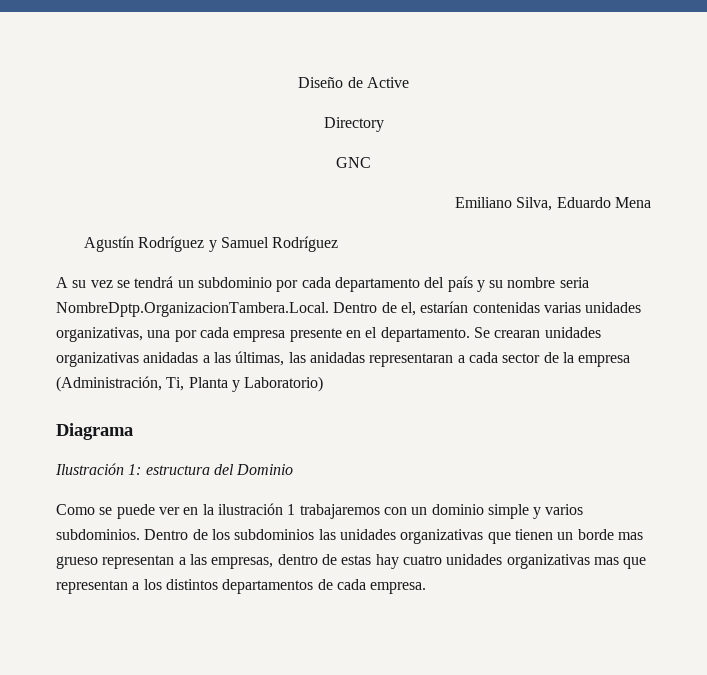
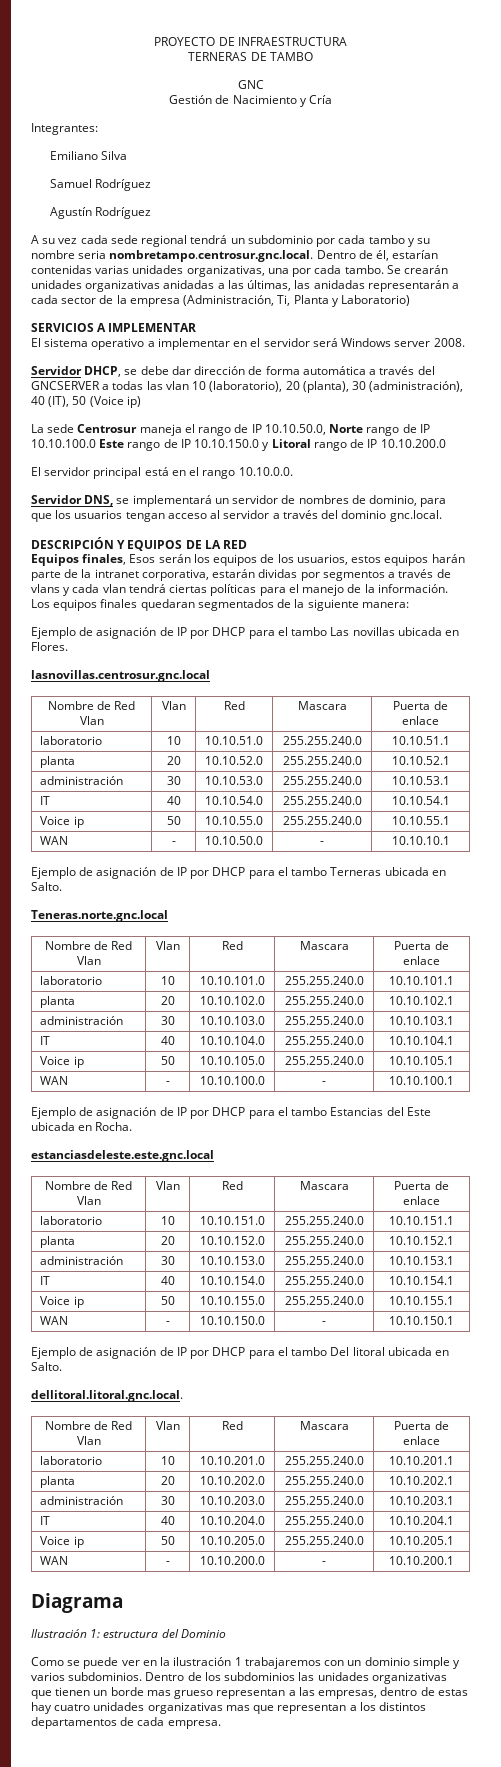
[298,77,409,88] [323,117,384,132] [336,157,371,168] [455,197,651,211] Diseño de Active // Directory // GNC // Emiliano Silva, Eduardo Mena -> [154,37,347,46] [188,52,313,61] [237,80,264,89] [169,95,332,107] [31,123,98,135] [50,151,128,160] [50,179,152,191] PROYECTO DE INFRAESTRUCTURA // TERNERAS DE TAMBO // GNC // Gestión de Nacimiento y Cría // Integrantes: // Emiliano Silva // Samuel Rodríguez
[208,236,339,252] y Samuel Rodríguez -> (152, 213) none
[116,280,130,288] se -> [80,235,188,247] cada sede regional
[334,276,473,292] departamento del país -> [368,235,405,244] tambo
[56,302,416,317] NombreDptp.OrganizacionTambera.Local. Dentro de el, -> [109,250,390,262] nombretampo.centrosur.gnc.local. Dentro de él,
[233,327,541,342] empresa presente en el departamento. Se crearan -> [344,265,449,274] tambo. Se crearán
[369,353,454,367] representaran -> [367,280,449,292] representarán
(324, 384) none -> [31,323,197,332] [31,338,465,350] [31,366,435,377] [31,381,464,393] [31,396,141,408] [31,424,430,436] [31,439,446,451] [31,467,293,479] [31,495,447,507] [31,510,442,522] [31,537,248,551] [31,554,465,566] [31,569,451,581] [31,584,448,596] [31,599,409,611] [31,627,460,639] [31,642,68,651] [31,670,210,682] [47,701,136,710] [79,716,104,725] [161,701,186,710] [223,701,245,710] [297,701,347,710] [393,701,448,710] [402,716,439,725] [40,736,103,745] [166,736,181,745] [205,736,263,745] [282,736,362,745] [391,736,450,745] [40,756,76,768] [166,756,181,765] [205,756,263,765] [282,756,362,765] [391,756,450,765] [40,776,124,785] [166,776,181,785] [205,776,263,785] [282,776,362,785] [391,776,450,785] [40,796,51,805] [166,796,181,805] [205,796,263,805] [282,796,362,805] [391,796,450,805] [40,816,84,828] [166,816,181,825] [205,816,263,825] [282,816,362,825] [391,816,450,825] [40,836,69,845] [171,841,176,845] [205,836,263,845] [320,841,324,845] [391,836,450,845] [31,867,446,879] [31,882,62,891] [31,910,168,922] [44,941,133,950] [76,956,101,965] [155,941,180,950] [221,941,243,950] [299,941,349,950] [394,941,449,950] [403,956,440,965] [40,976,103,985] [160,976,175,985] [199,976,265,985] [284,976,364,985] [389,976,454,985] [40,996,76,1008] [160,996,175,1005] [199,996,265,1005] [284,996,364,1005] [389,996,454,1005] [40,1016,124,1025] [160,1016,175,1025] [199,1016,265,1025] [284,1016,364,1025] [389,1016,454,1025] [40,1036,51,1045] [160,1036,175,1045] [199,1036,265,1045] [284,1036,364,1045] [389,1036,454,1045] [40,1056,84,1068] [160,1056,175,1065] [199,1056,265,1065] [284,1056,364,1065] [389,1056,454,1065] [40,1076,69,1085] [165,1081,170,1085] [199,1076,265,1085] [322,1081,326,1085] [389,1076,454,1085] [31,1107,431,1119] [31,1122,133,1131] [31,1150,214,1162] [44,1181,133,1190] [76,1196,101,1205] [155,1181,180,1190] [221,1181,243,1190] [299,1181,349,1190] [394,1181,449,1190] [403,1196,440,1205] [40,1216,103,1225] [160,1216,175,1225] [199,1216,265,1225] [284,1216,364,1225] [389,1216,454,1225] [40,1236,76,1248] [160,1236,175,1245] [199,1236,265,1245] [284,1236,364,1245] [389,1236,454,1245] [40,1256,124,1265] [160,1256,175,1265] [199,1256,265,1265] [284,1256,364,1265] [389,1256,454,1265] [40,1276,51,1285] [160,1276,175,1285] [199,1276,265,1285] [284,1276,364,1285] [389,1276,454,1285] [40,1296,84,1308] [160,1296,175,1305] [199,1296,265,1305] [284,1296,364,1305] [389,1296,454,1305] [40,1316,69,1325] [165,1321,170,1325] [199,1316,265,1325] [322,1321,326,1325] [389,1316,454,1325] [31,1347,450,1359] [31,1362,62,1371] [31,1390,183,1402] [44,1421,133,1430] [76,1436,101,1445] [155,1421,180,1430] [221,1421,243,1430] [299,1421,349,1430] [394,1421,449,1430] [403,1436,440,1445] [40,1456,103,1465] [160,1456,175,1465] [199,1456,265,1465] [284,1456,364,1465] [389,1456,454,1465] [40,1476,76,1488] [160,1476,175,1485] [199,1476,265,1485] [284,1476,364,1485] [389,1476,454,1485] [40,1496,124,1505] [160,1496,175,1505] [199,1496,265,1505] [284,1496,364,1505] [389,1496,454,1505] [40,1516,51,1525] [160,1516,175,1525] [199,1516,265,1525] [284,1516,364,1525] [389,1516,454,1525] [40,1536,84,1548] [160,1536,175,1545] [199,1536,265,1545] [284,1536,364,1545] [389,1536,454,1545] [40,1556,69,1565] [165,1561,170,1565] [199,1556,265,1565] [322,1561,326,1565] [389,1556,454,1565] // SERVICIOS A IMPLEMENTAR // El sistema operativo a implementar en el servidor será Windows server 2008. // Servidor DHCP, se debe dar dirección de forma automática a través del GNCSERVER a todas las vlan 10 (laboratorio), 20 (planta), 30 (administración), 40 (IT), 50 (Voice ip) // La sede Centrosur maneja el rango de IP 10.10.50.0, Norte rango de IP 10.10.100.0 Este rango de IP 10.10.150.0 y Litoral rango de IP 10.10.200.0 // El servidor principal está en el rango 10.10.0.0. // Servidor DNS, se implementará un servidor de nombres de dominio, para que los usuarios tengan acceso al servidor a través del dominio gnc.local. // DESCRIPCIÓN Y EQUIPOS DE LA RED // Equipos finales, Esos serán los equipos de los usuarios, estos equipos harán parte de la intranet corporativa, estarán dividas por segmentos a través de vlans y cada vlan tendrá ciertas políticas para el manejo de la información. Los equipos finales quedaran segmentados de la siguiente manera: // Ejemplo de asignación de IP por DHCP para el tambo Las novillas ubicada en Flores. // lasnovillas.centrosur.gnc.local // Nombre de Red Vlan | Vlan | Red | Mascara | Puerta de enlace // laboratorio | 10 | 10.10.51.0 | 255.255.240.0 | 10.10.51.1 // planta | 20 | 10.10.52.0 | 255.255.240.0 | 10.10.52.1 // administración | 30 | 10.10.53.0 | 255.255.240.0 | 10.10.53.1 // IT | 40 | 10.10.54.0 | 255.255.240.0 | 10.10.54.1 // Voice ip | 50 | 10.10.55.0 | 255.255.240.0 | 10.10.55.1 // WAN | - | 10.10.50.0 | - | 10.10.10.1 // Ejemplo de asignación de IP por DHCP para el tambo Terneras ubicada en Salto. // Teneras.norte.gnc.local // Nombre de Red Vlan | Vlan | Red | Mascara | Puerta de enlace // laboratorio | 10 | 10.10.101.0 | 255.255.240.0 | 10.10.101.1 // planta | 20 | 10.10.102.0 | 255.255.240.0 | 10.10.102.1 // administración | 30 | 10.10.103.0 | 255.255.240.0 | 10.10.103.1 // IT | 40 | 10.10.104.0 | 255.255.240.0 | 10.10.104.1 // Voice ip | 50 | 10.10.105.0 | 255.255.240.0 | 10.10.105.1 // WAN | - | 10.10.100.0 | - | 10.10.100.1 // Ejemplo de asignación de IP por DHCP para el tambo Estancias del Este ubicada en Rocha. // estanciasdeleste.este.gnc.local // Nombre de Red Vlan | Vlan | Red | Mascara | Puerta de enlace // laboratorio | 10 | 10.10.151.0 | 255.255.240.0 | 10.10.151.1 // planta | 20 | 10.10.152.0 | 255.255.240.0 | 10.10.152.1 // administración | 30 | 10.10.153.0 | 255.255.240.0 | 10.10.153.1 // IT | 40 | 10.10.154.0 | 255.255.240.0 | 10.10.154.1 // Voice ip | 50 | 10.10.155.0 | 255.255.240.0 | 10.10.155.1 // WAN | - | 10.10.150.0 | - | 10.10.150.1 // Ejemplo de asignación de IP por DHCP para el tambo Del litoral ubicada en Salto. // dellitoral.litoral.gnc.local. // Nombre de Red Vlan | Vlan | Red | Mascara | Puerta de enlace // laboratorio | 10 | 10.10.201.0 | 255.255.240.0 | 10.10.201.1 // planta | 20 | 10.10.202.0 | 255.255.240.0 | 10.10.202.1 // administración | 30 | 10.10.203.0 | 255.255.240.0 | 10.10.203.1 // IT | 40 | 10.10.204.0 | 255.255.240.0 | 10.10.204.1 // Voice ip | 50 | 10.10.205.0 | 255.255.240.0 | 10.10.205.1 // WAN | - | 10.10.200.0 | - | 10.10.200.1

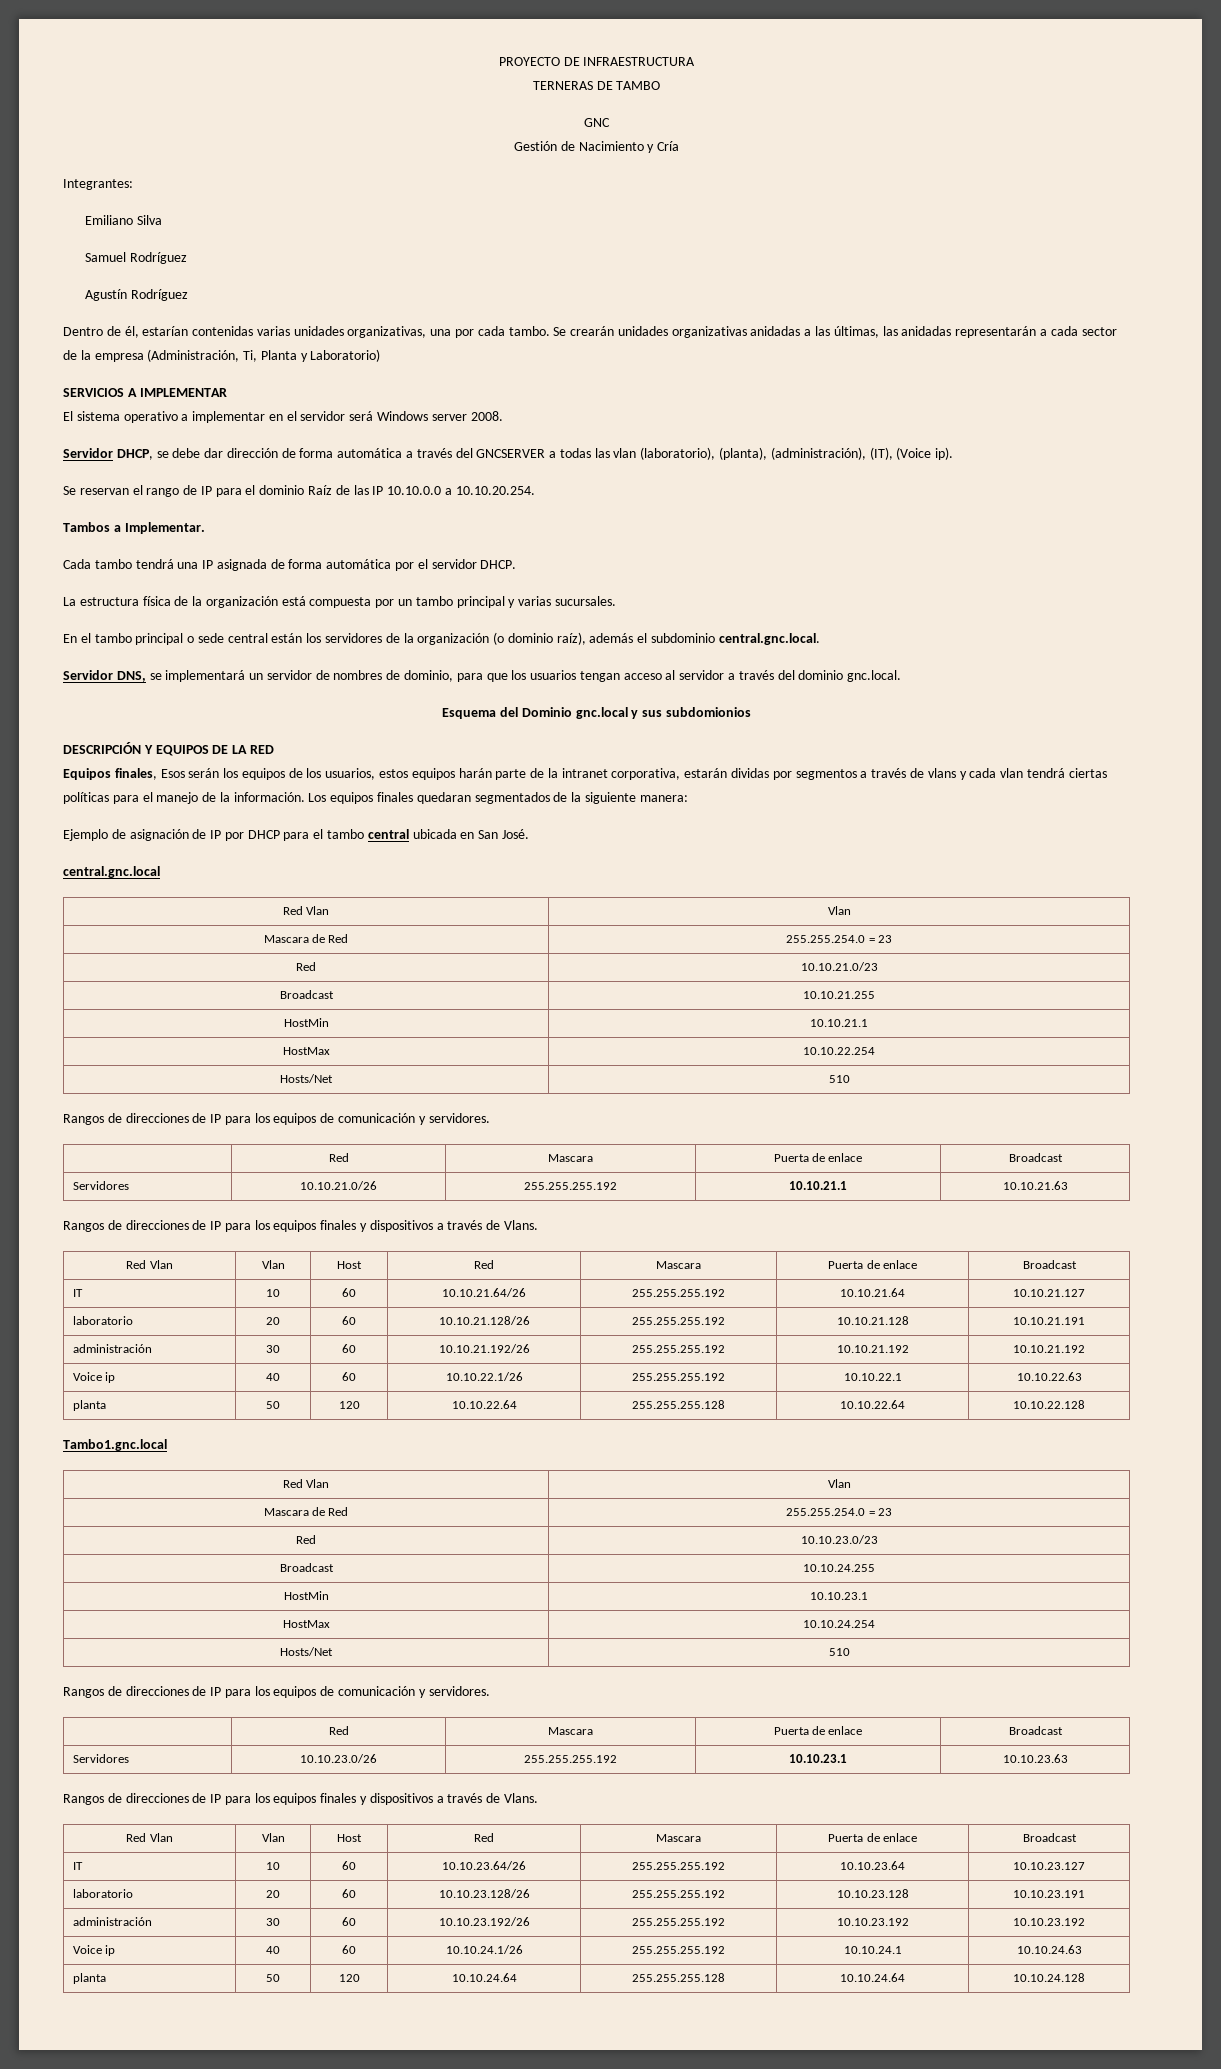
[31,235,431,247] [31,250,314,262] A su vez cada sede regional tendrá un subdominio por cada tambo y su nombre seria nombretampo.centrosur.gnc.local. -> (188, 295) none
[192,381,464,393] [31,396,141,408] [31,424,430,436] [31,439,446,451] [31,467,293,479] 10 (laboratorio), 20 (planta), 30 (administración), 40 (IT), 50 (Voice ip) // La sede Centrosur maneja el rango de IP 10.10.50.0, Norte rango de IP 10.10.100.0 Este rango de IP 10.10.150.0 y Litoral rango de IP 10.10.200.0 // El servidor principal está en el rango 10.10.0.0. -> [640,447,954,460] [63,485,535,497] [63,522,205,534] [63,559,517,571] [63,596,616,608] [63,632,820,645] (laboratorio), (planta), (administración), (IT), (Voice ip). // Se reservan el rango de IP para el dominio Raíz de las IP 10.10.0.0 a 10.10.20.254. // Tambos a Implementar. // Cada tambo tendrá una IP asignada de forma automática por el servidor DHCP. // La estructura física de la organización está compuesta por un tambo principal y varias sucursales. // En el tambo principal o sede central están los servidores de la organización (o dominio raíz), además el subdominio central.gnc.local.
(442, 516) none -> [442,707,751,719] // Esquema del Dominio gnc.local y sus subdomionios
[330,627,460,636] [31,642,68,651] [31,670,210,682] [47,701,136,710] [79,716,104,725] [161,701,186,710] [223,701,245,710] [297,701,347,710] [393,701,448,710] [402,716,439,725] [40,736,103,745] [166,736,181,745] [205,736,263,745] [282,736,362,745] [391,736,450,745] [40,756,76,768] [166,756,181,765] [205,756,263,765] [282,756,362,765] [391,756,450,765] [40,776,124,785] [166,776,181,785] [205,776,263,785] [282,776,362,785] [391,776,450,785] [40,796,51,805] [166,796,181,805] [205,796,263,805] [282,796,362,805] [391,796,450,805] [40,816,84,828] [166,816,181,825] [205,816,263,825] [282,816,362,825] [391,816,450,825] [40,836,69,845] [171,841,176,845] [205,836,263,845] [320,841,324,845] [391,836,450,845] [31,867,446,879] [31,882,62,891] [31,910,168,922] [44,941,133,950] [76,956,101,965] [155,941,180,950] [221,941,243,950] [299,941,349,950] [394,941,449,950] [403,956,440,965] [40,976,103,985] [160,976,175,985] [199,976,265,985] [284,976,364,985] [389,976,454,985] [40,996,76,1008] [160,996,175,1005] [199,996,265,1005] [284,996,364,1005] [389,996,454,1005] [40,1016,124,1025] [160,1016,175,1025] [199,1016,265,1025] [284,1016,364,1025] [389,1016,454,1025] [40,1036,51,1045] [160,1036,175,1045] [199,1036,265,1045] [284,1036,364,1045] [389,1036,454,1045] [40,1056,84,1068] [160,1056,175,1065] [199,1056,265,1065] [284,1056,364,1065] [389,1056,454,1065] [40,1076,69,1085] [165,1081,170,1085] [199,1076,265,1085] [322,1081,326,1085] [389,1076,454,1085] [31,1107,431,1119] [31,1122,133,1131] [31,1150,214,1162] [44,1181,133,1190] [76,1196,101,1205] [155,1181,180,1190] [221,1181,243,1190] [299,1181,349,1190] [394,1181,449,1190] [403,1196,440,1205] [40,1216,103,1225] [160,1216,175,1225] [199,1216,265,1225] [284,1216,364,1225] [389,1216,454,1225] [40,1236,76,1248] [160,1236,175,1245] [199,1236,265,1245] [284,1236,364,1245] [389,1236,454,1245] [40,1256,124,1265] [160,1256,175,1265] [199,1256,265,1265] [284,1256,364,1265] [389,1256,454,1265] [40,1276,51,1285] [160,1276,175,1285] [199,1276,265,1285] [284,1276,364,1285] [389,1276,454,1285] [40,1296,84,1308] [160,1296,175,1305] [199,1296,265,1305] [284,1296,364,1305] [389,1296,454,1305] [40,1316,69,1325] [165,1321,170,1325] [199,1316,265,1325] [322,1321,326,1325] [389,1316,454,1325] [31,1347,450,1359] [31,1362,62,1371] [31,1390,183,1402] [44,1421,133,1430] [76,1436,101,1445] [155,1421,180,1430] [221,1421,243,1430] [299,1421,349,1430] [394,1421,449,1430] [403,1436,440,1445] [40,1456,103,1465] [160,1456,175,1465] [199,1456,265,1465] [284,1456,364,1465] [389,1456,454,1465] [40,1476,76,1488] [160,1476,175,1485] [199,1476,265,1485] [284,1476,364,1485] [389,1476,454,1485] [40,1496,124,1505] [160,1496,175,1505] [199,1496,265,1505] [284,1496,364,1505] [389,1496,454,1505] [40,1516,51,1525] [160,1516,175,1525] [199,1516,265,1525] [284,1516,364,1525] [389,1516,454,1525] [40,1536,84,1548] [160,1536,175,1545] [199,1536,265,1545] [284,1536,364,1545] [389,1536,454,1545] [40,1556,69,1565] [165,1561,170,1565] [199,1556,265,1565] [322,1561,326,1565] [389,1556,454,1565] [31,1593,123,1613] [31,1629,226,1638] [31,1657,461,1669] [31,1672,447,1684] [31,1687,468,1699] [31,1702,427,1714] [31,1717,221,1729] Las novillas ubicada en Flores. // lasnovillas.centrosur.gnc.local // Nombre de Red Vlan | Vlan | Red | Mascara | Puerta de enlace // laboratorio | 10 | 10.10.51.0 | 255.255.240.0 | 10.10.51.1 // planta | 20 | 10.10.52.0 | 255.255.240.0 | 10.10.52.1 // administración | 30 | 10.10.53.0 | 255.255.240.0 | 10.10.53.1 // IT | 40 | 10.10.54.0 | 255.255.240.0 | 10.10.54.1 // Voice ip | 50 | 10.10.55.0 | 255.255.240.0 | 10.10.55.1 // WAN | - | 10.10.50.0 | - | 10.10.10.1 // Ejemplo de asignación de IP por DHCP para el tambo Terneras ubicada en Salto. // Teneras.norte.gnc.local // Nombre de Red Vlan | Vlan | Red | Mascara | Puerta de enlace // laboratorio | 10 | 10.10.101.0 | 255.255.240.0 | 10.10.101.1 // planta | 20 | 10.10.102.0 | 255.255.240.0 | 10.10.102.1 // administración | 30 | 10.10.103.0 | 255.255.240.0 | 10.10.103.1 // IT | 40 | 10.10.104.0 | 255.255.240.0 | 10.10.104.1 // Voice ip | 50 | 10.10.105.0 | 255.255.240.0 | 10.10.105.1 // WAN | - | 10.10.100.0 | - | 10.10.100.1 // Ejemplo de asignación de IP por DHCP para el tambo Estancias del Este ubicada en Rocha. // estanciasdeleste.este.gnc.local // Nombre de Red Vlan | Vlan | Red | Mascara | Puerta de enlace // laboratorio | 10 | 10.10.151.0 | 255.255.240.0 | 10.10.151.1 // planta | 20 | 10.10.152.0 | 255.255.240.0 | 10.10.152.1 // administración | 30 | 10.10.153.0 | 255.255.240.0 | 10.10.153.1 // IT | 40 | 10.10.154.0 | 255.255.240.0 | 10.10.154.1 // Voice ip | 50 | 10.10.155.0 | 255.255.240.0 | 10.10.155.1 // WAN | - | 10.10.150.0 | - | 10.10.150.1 // Ejemplo de asignación de IP por DHCP para el tambo Del litoral ubicada en Salto. // dellitoral.litoral.gnc.local. // Nombre de Red Vlan | Vlan | Red | Mascara | Puerta de enlace // laboratorio | 10 | 10.10.201.0 | 255.255.240.0 | 10.10.201.1 // planta | 20 | 10.10.202.0 | 255.255.240.0 | 10.10.202.1 // administración | 30 | 10.10.203.0 | 255.255.240.0 | 10.10.203.1 // IT | 40 | 10.10.204.0 | 255.255.240.0 | 10.10.204.1 // Voice ip | 50 | 10.10.205.0 | 255.255.240.0 | 10.10.205.1 // WAN | - | 10.10.200.0 | - | 10.10.200.1 // Diagrama // Ilustración 1: estructura del Dominio // Como se puede ver en la ilustración 1 trabajaremos con un dominio simple y varios subdominios. Dentro de los subdominios las unidades organizativas que tienen un borde mas grueso representan a las empresas, dentro de estas hay cuatro unidades organizativas mas que representan a los distintos departamentos de cada empresa. -> [367,829,529,839] [63,866,160,878] [282,906,330,915] [827,906,851,915] [263,934,349,943] [786,935,892,943] [296,962,316,971] [800,962,878,971] [279,990,334,999] [802,991,875,999] [283,1018,329,1027] [809,1019,868,1027] [282,1047,330,1055] [802,1047,875,1055] [280,1074,333,1083] [828,1075,850,1083] [63,1113,490,1125] [328,1153,349,1162] [548,1154,593,1162] [773,1153,863,1162] [1008,1153,1063,1162] [72,1181,129,1190] [300,1181,377,1190] [524,1182,617,1190] [789,1181,847,1190] [1002,1181,1068,1190] [63,1220,538,1232] [126,1260,173,1269] [261,1260,285,1269] [337,1261,362,1269] [474,1260,495,1269] [656,1261,701,1269] [828,1260,917,1269] [1022,1260,1077,1269] [72,1289,83,1297] [266,1289,280,1297] [342,1288,356,1297] [442,1288,526,1297] [632,1289,725,1297] [840,1288,905,1297] [1013,1289,1085,1297] [72,1316,133,1325] [266,1317,280,1325] [342,1316,356,1325] [438,1316,530,1325] [632,1317,725,1325] [836,1316,909,1325] [1013,1317,1085,1325] [72,1344,152,1353] [266,1345,280,1353] [342,1344,356,1353] [438,1344,530,1353] [632,1345,725,1353] [836,1345,909,1353] [1013,1345,1085,1353] [72,1372,116,1383] [266,1373,280,1381] [342,1372,356,1381] [445,1372,523,1381] [632,1373,725,1381] [843,1373,902,1381] [1016,1372,1082,1381] [72,1400,106,1411] [266,1401,280,1409] [338,1401,360,1409] [451,1400,517,1409] [632,1400,725,1409] [840,1400,905,1409] [1013,1400,1085,1409] [63,1439,167,1451] [282,1479,330,1488] [827,1479,851,1488] [263,1507,349,1516] [786,1508,892,1516] [296,1535,316,1544] [800,1535,878,1544] [279,1563,334,1572] [802,1564,875,1572] [283,1591,329,1600] [809,1592,868,1600] [282,1620,330,1628] [802,1620,875,1628] [280,1647,333,1656] [828,1648,850,1656] [63,1686,490,1698] [328,1726,349,1735] [548,1727,593,1735] [773,1726,863,1735] [1008,1726,1063,1735] [72,1754,129,1763] [300,1754,377,1763] [524,1755,617,1763] [789,1754,847,1763] [1002,1754,1068,1763] [63,1793,538,1805] [126,1833,173,1842] [261,1833,285,1842] [337,1834,362,1842] [474,1833,495,1842] [656,1834,701,1842] [828,1833,917,1842] [1022,1833,1077,1842] [72,1862,83,1870] [266,1862,280,1870] [342,1861,356,1870] [442,1861,526,1870] [632,1862,725,1870] [840,1861,905,1870] [1013,1862,1085,1870] [72,1889,133,1898] [266,1890,280,1898] [342,1889,356,1898] [438,1889,530,1898] [632,1890,725,1898] [836,1889,909,1898] [1013,1890,1085,1898] [72,1917,152,1926] [266,1918,280,1926] [342,1917,356,1926] [438,1917,530,1926] [632,1918,725,1926] [836,1918,909,1926] [1013,1918,1085,1926] [72,1945,116,1956] [266,1946,280,1954] [342,1945,356,1954] [445,1945,523,1954] [632,1946,725,1954] [843,1946,902,1954] [1016,1945,1082,1954] [72,1973,106,1984] [266,1974,280,1982] [338,1974,360,1982] [451,1973,517,1982] [632,1973,725,1982] [840,1973,905,1982] [1013,1973,1085,1982] central ubicada en San José. // central.gnc.local // Red Vlan | Vlan // Mascara de Red | 255.255.254.0 = 23 // Red | 10.10.21.0/23 // Broadcast | 10.10.21.255 // HostMin | 10.10.21.1 // HostMax | 10.10.22.254 // Hosts/Net | 510 // Rangos de direcciones de IP para los equipos de comunicación y servidores. // | Red | Mascara | Puerta de enlace | Broadcast // Servidores | 10.10.21.0/26 | 255.255.255.192 | 10.10.21.1 | 10.10.21.63 // Rangos de direcciones de IP para los equipos finales y dispositivos a través de Vlans. // Red Vlan | Vlan | Host | Red | Mascara | Puerta de enlace | Broadcast // IT | 10 | 60 | 10.10.21.64/26 | 255.255.255.192 | 10.10.21.64 | 10.10.21.127 // laboratorio | 20 | 60 | 10.10.21.128/26 | 255.255.255.192 | 10.10.21.128 | 10.10.21.191 // administración | 30 | 60 | 10.10.21.192/26 | 255.255.255.192 | 10.10.21.192 | 10.10.21.192 // Voice ip | 40 | 60 | 10.10.22.1/26 | 255.255.255.192 | 10.10.22.1 | 10.10.22.63 // planta | 50 | 120 | 10.10.22.64 | 255.255.255.128 | 10.10.22.64 | 10.10.22.128 // Tambo1.gnc.local // Red Vlan | Vlan // Mascara de Red | 255.255.254.0 = 23 // Red | 10.10.23.0/23 // Broadcast | 10.10.24.255 // HostMin | 10.10.23.1 // HostMax | 10.10.24.254 // Hosts/Net | 510 // Rangos de direcciones de IP para los equipos de comunicación y servidores. // | Red | Mascara | Puerta de enlace | Broadcast // Servidores | 10.10.23.0/26 | 255.255.255.192 | 10.10.23.1 | 10.10.23.63 // Rangos de direcciones de IP para los equipos finales y dispositivos a través de Vlans. // Red Vlan | Vlan | Host | Red | Mascara | Puerta de enlace | Broadcast // IT | 10 | 60 | 10.10.23.64/26 | 255.255.255.192 | 10.10.23.64 | 10.10.23.127 // laboratorio | 20 | 60 | 10.10.23.128/26 | 255.255.255.192 | 10.10.23.128 | 10.10.23.191 // administración | 30 | 60 | 10.10.23.192/26 | 255.255.255.192 | 10.10.23.192 | 10.10.23.192 // Voice ip | 40 | 60 | 10.10.24.1/26 | 255.255.255.192 | 10.10.24.1 | 10.10.24.63 // planta | 50 | 120 | 10.10.24.64 | 255.255.255.128 | 10.10.24.64 | 10.10.24.128

